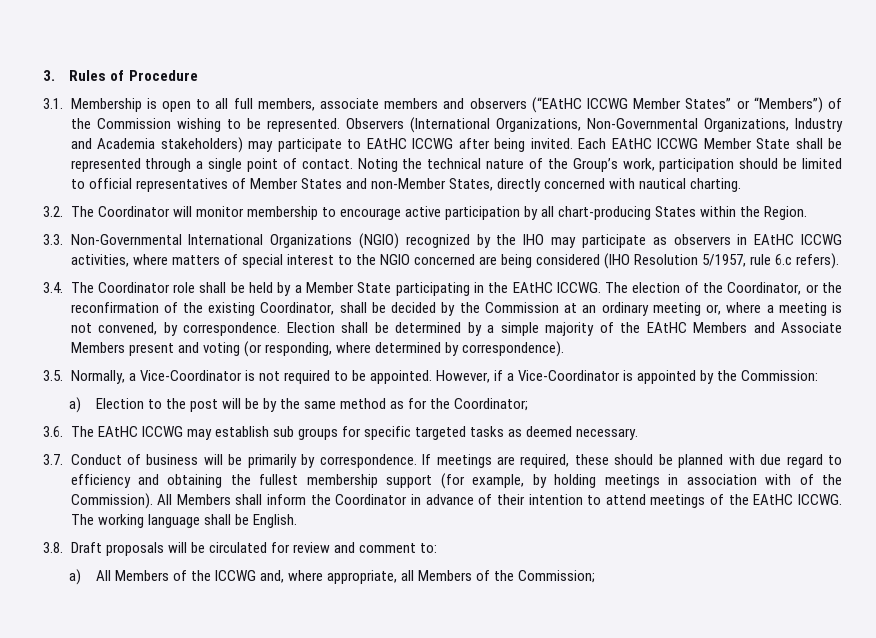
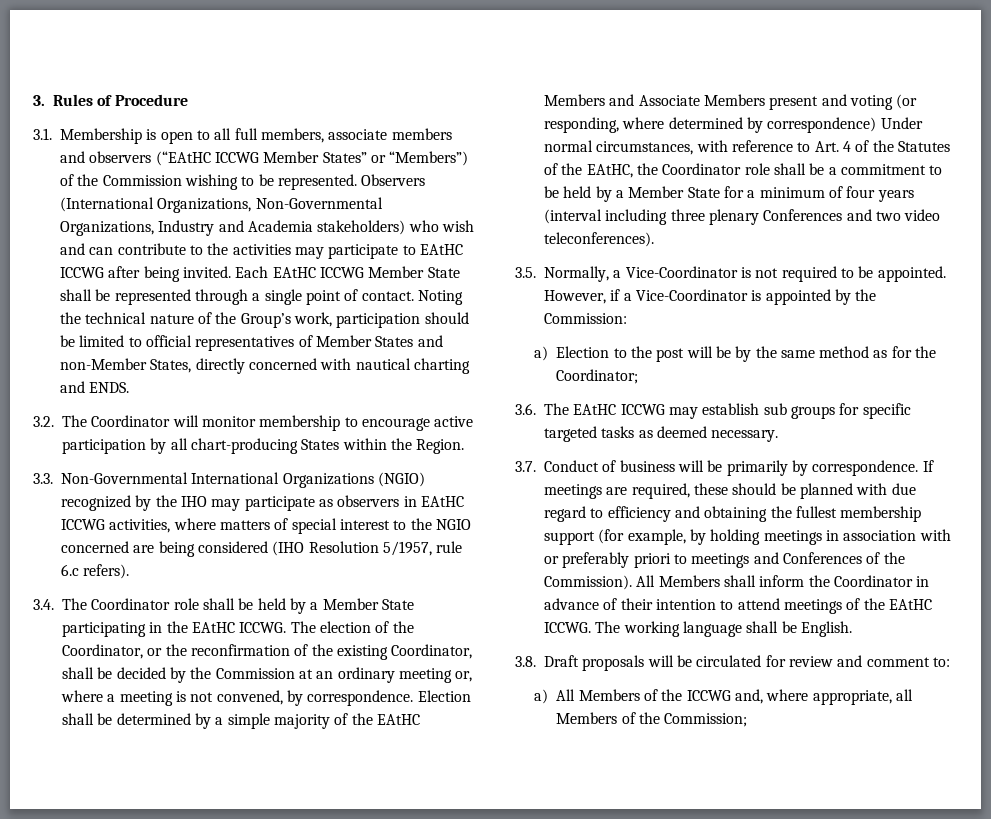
(243, 145) none -> [408,220,474,232] [60,243,291,255] who wish and can contribute to the activities
[690,178,742,192] charting. -> [413,358,470,374] [60,381,130,393] charting and ENDS.
[461,341,564,357] correspondence). -> [767,117,923,133] [544,140,950,155] [544,163,943,178] [544,186,914,202] [544,209,941,225] [544,232,654,247] correspondence) Under normal circumstances, with reference to Art. 4 of the Statutes of the EAtHC, the Coordinator role shall be a commitment to be held by a Member State for a minimum of four years (interval including three plenary Conferences and two video teleconferences).
(792, 479) none -> [544,552,862,568] or preferably priori to meetings and Conferences

